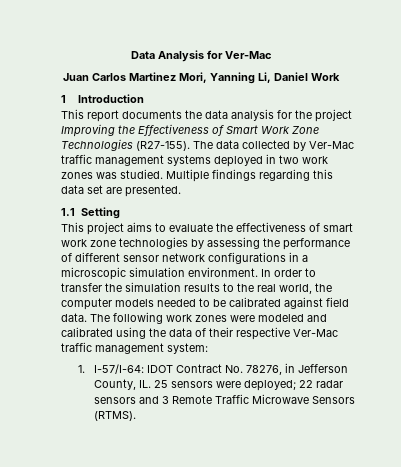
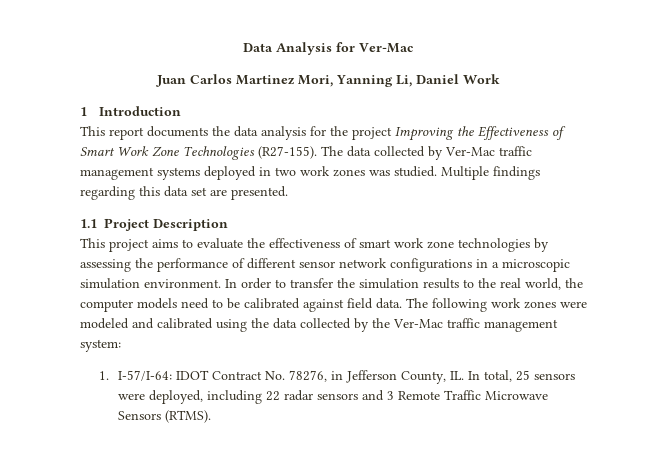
[80,207,120,219] Setting -> [104,218,229,231] Project Description
[157,299,197,307] needed -> [181,298,210,309] need
[195,327,291,340] of their respective -> [300,318,391,332] collected by the
(151, 384) none -> [468,370,513,382] In total,
[243,380,296,391] deployed; -> [149,390,263,404] deployed, including

